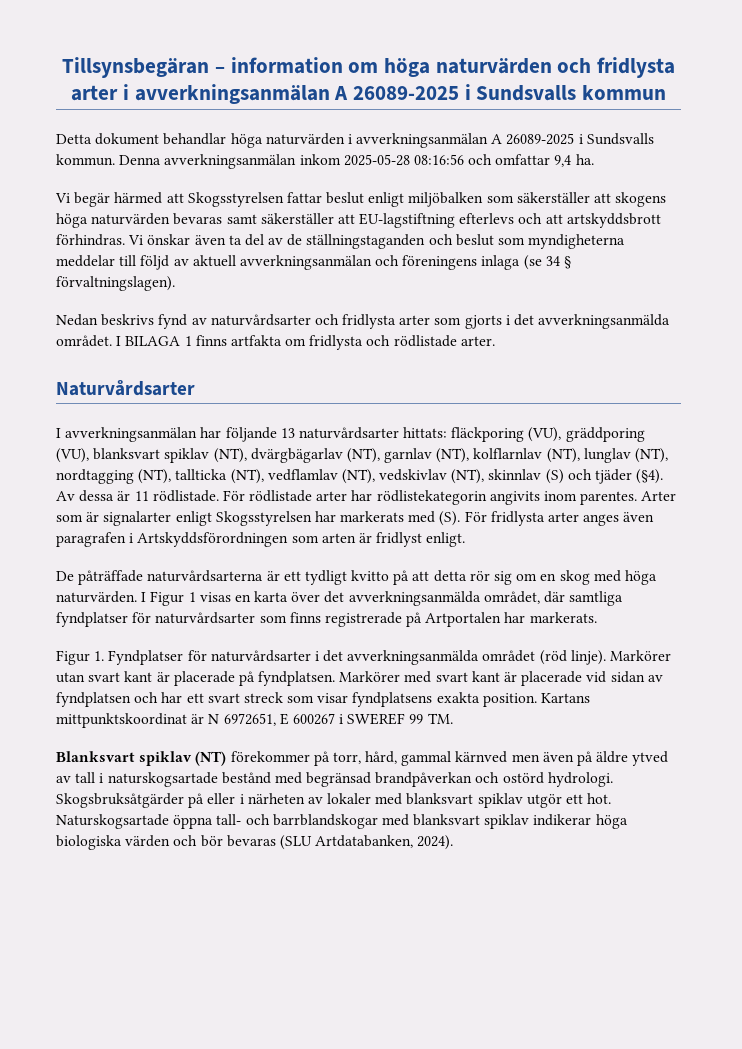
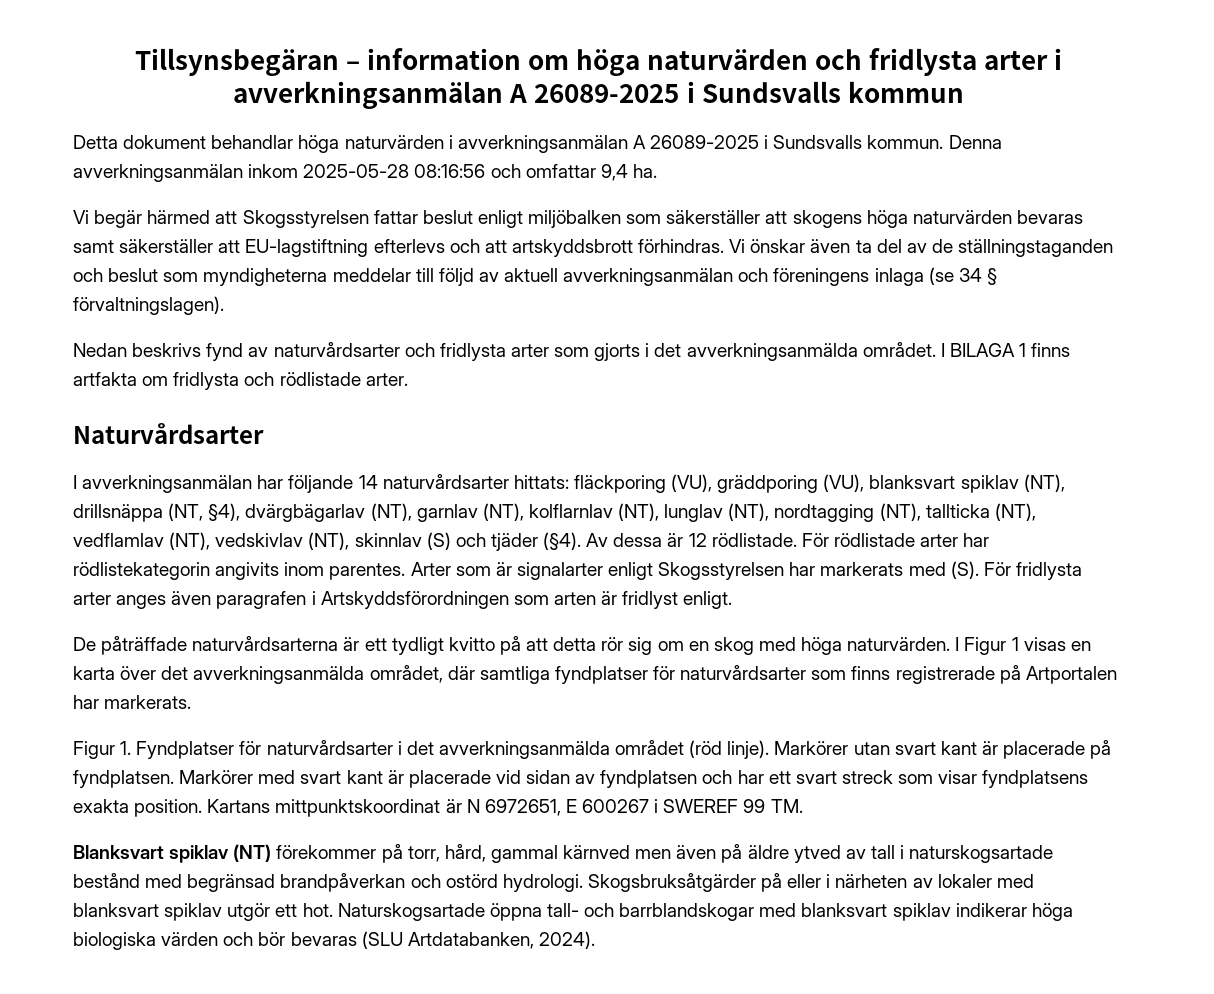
[280,428,295,438] 13 -> [358,475,378,489] 14
(247, 455) none -> [73,503,241,522] drillsnäppa (NT, §4),
[134,491,149,501] 11 -> [688,533,707,547] 12

